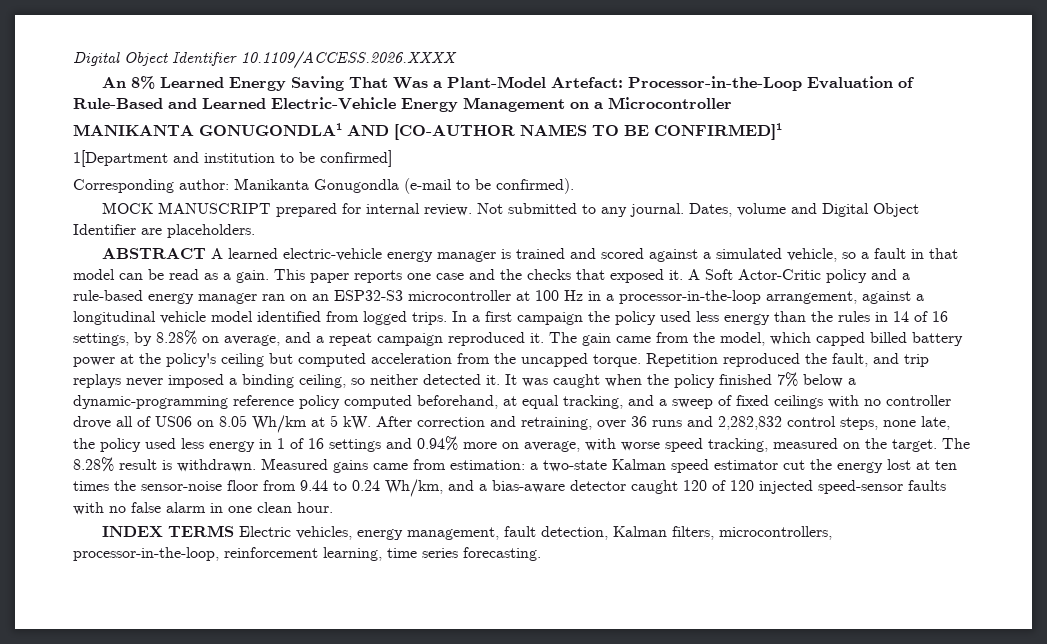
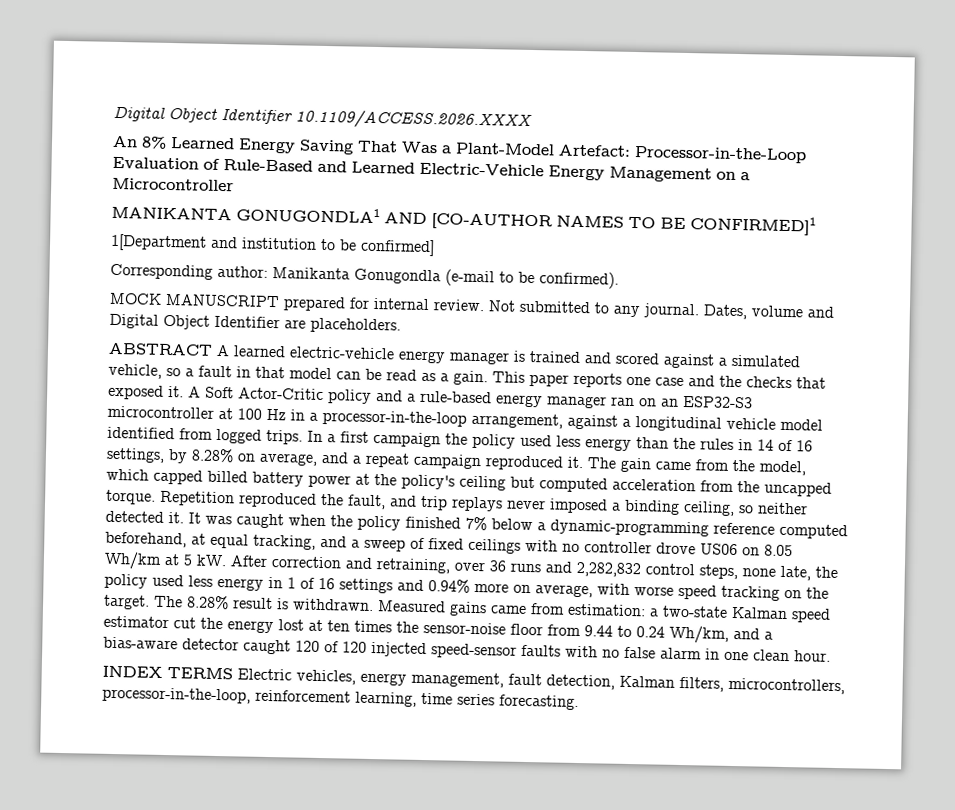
[299,395,340,409] policy -> (775, 528) none
[116,416,151,427] all of -> (696, 548) none
[708,438,838,452] tracking, measured -> [721,585,780,601] tracking

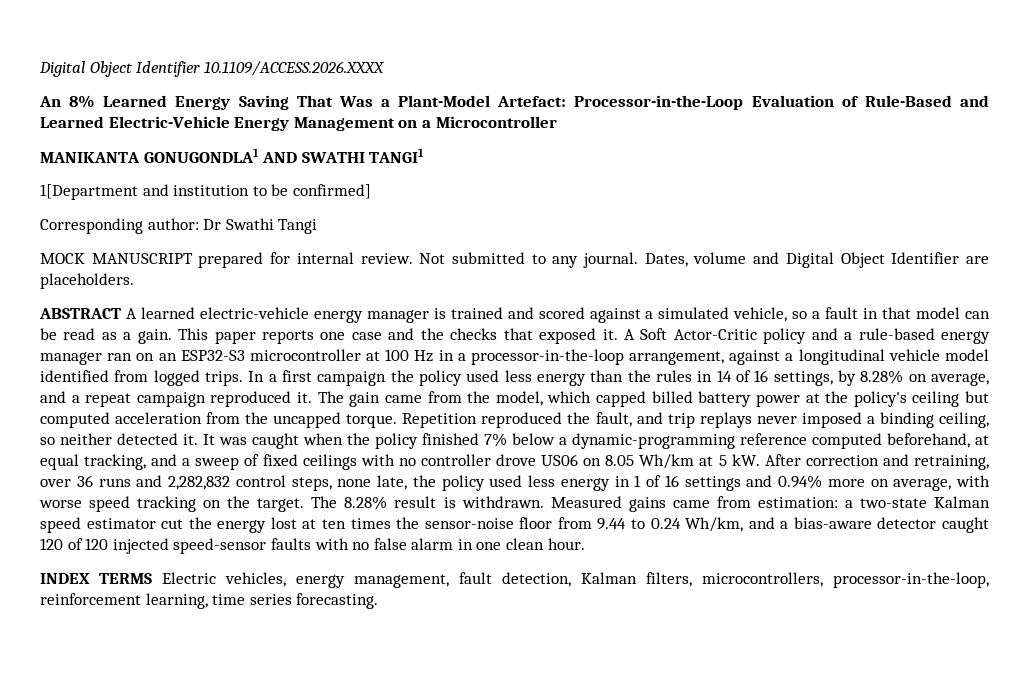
[431,213,816,236] [CO-AUTHOR NAMES TO BE CONFIRMED]1 -> [301,148,425,163] SWATHI TANGI1
[272,267,619,289] Manikanta Gonugondla (e-mail to be confirmed). -> [203,218,318,234] Dr Swathi Tangi

